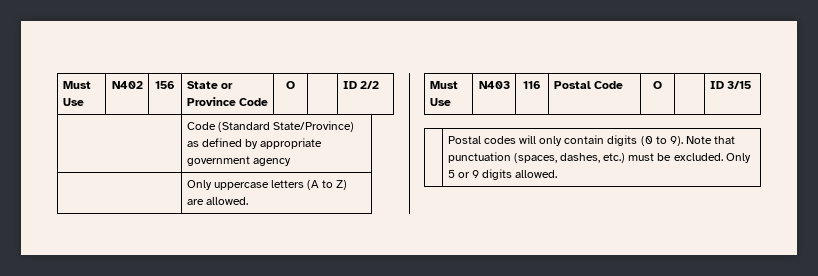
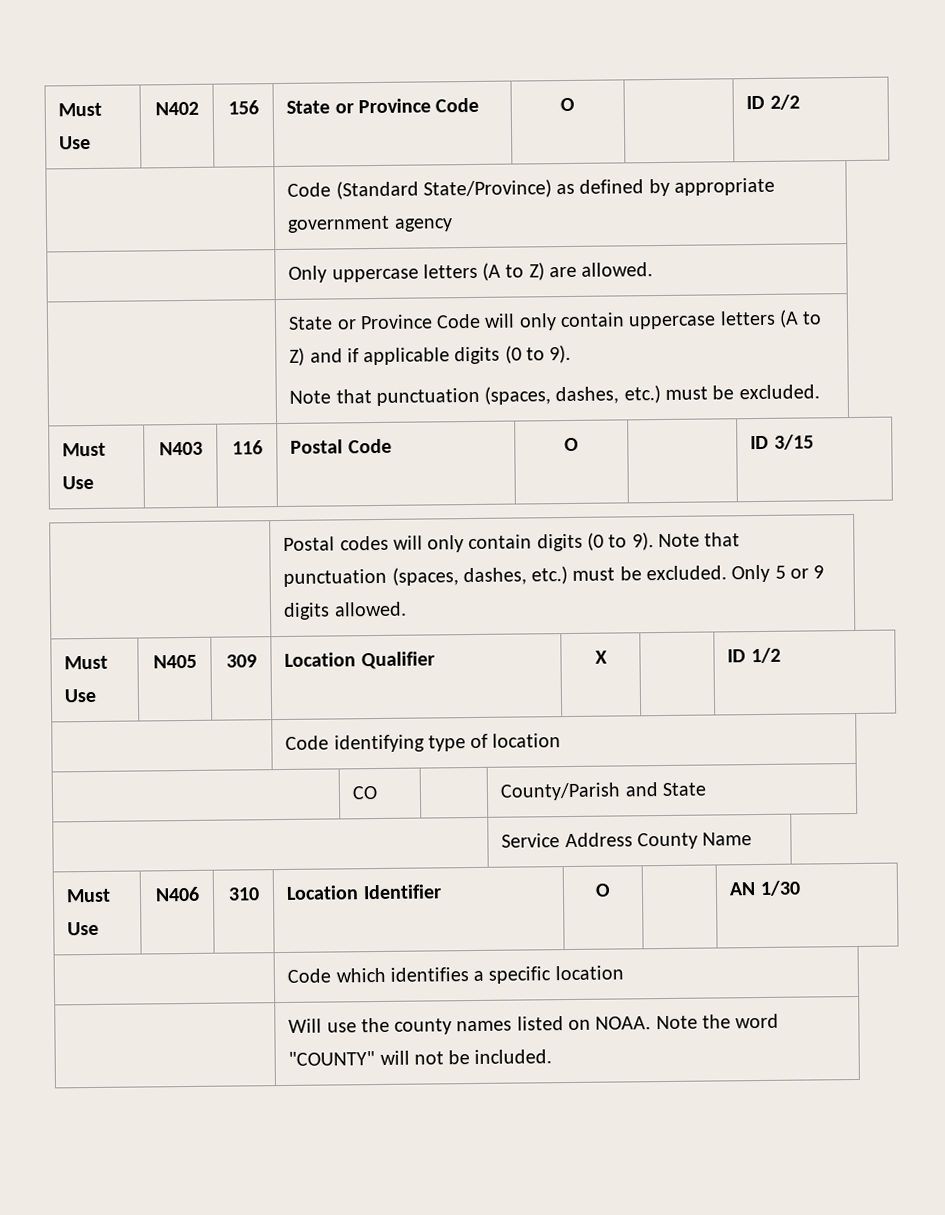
(249, 201) none -> [288,309,823,331] [289,344,572,366] [289,384,820,407] // | State or Province Code will only contain uppercase letters (A to Z) and if applicable digits (0 to 9). // Note that punctuation (spaces, dashes, etc.) must be excluded.
(558, 174) none -> [64,655,109,670] [64,688,97,703] [152,654,197,669] [225,654,257,668] [284,651,435,670] [594,650,607,664] [727,647,781,664] [285,733,562,753] [352,786,379,800] [500,782,706,801] [501,832,753,850] [66,888,112,903] [67,921,100,936] [154,886,200,902] [227,887,260,901] [286,884,442,900] [595,883,611,897] [729,880,801,897] [287,965,624,984] [288,1013,780,1035] [288,1049,553,1066] // Must Use | N405 | 309 | Location Qualifier | X | | ID 1/2 // | Code identifying type of location // | CO | | County/Parish and State // | Service Address County Name // Must Use | N406 | 310 | Location Identifier | O | | AN 1/30 // | Code which identifies a specific location // | Will use the county names listed on NOAA. Note the word "COUNTY" will not be included.

